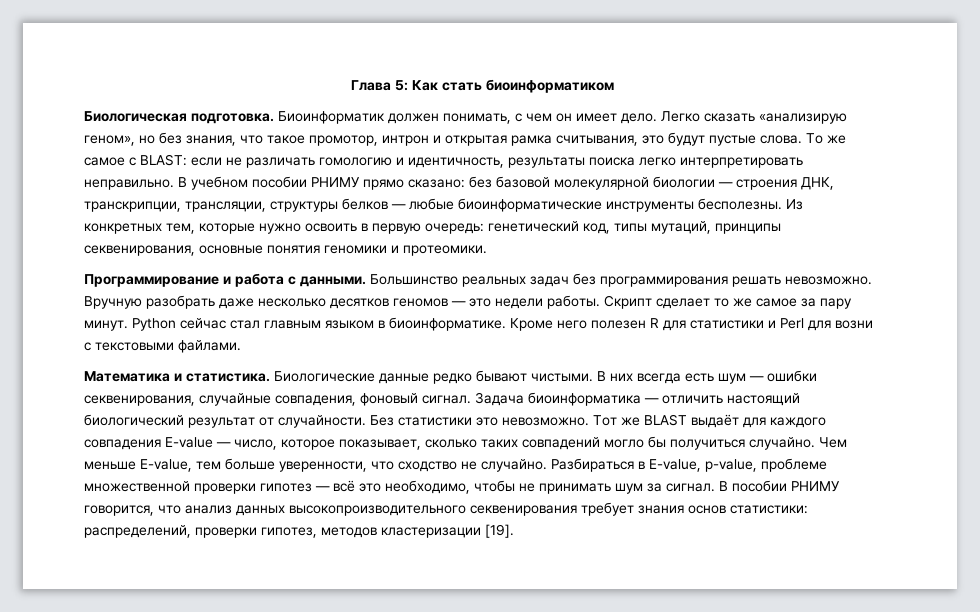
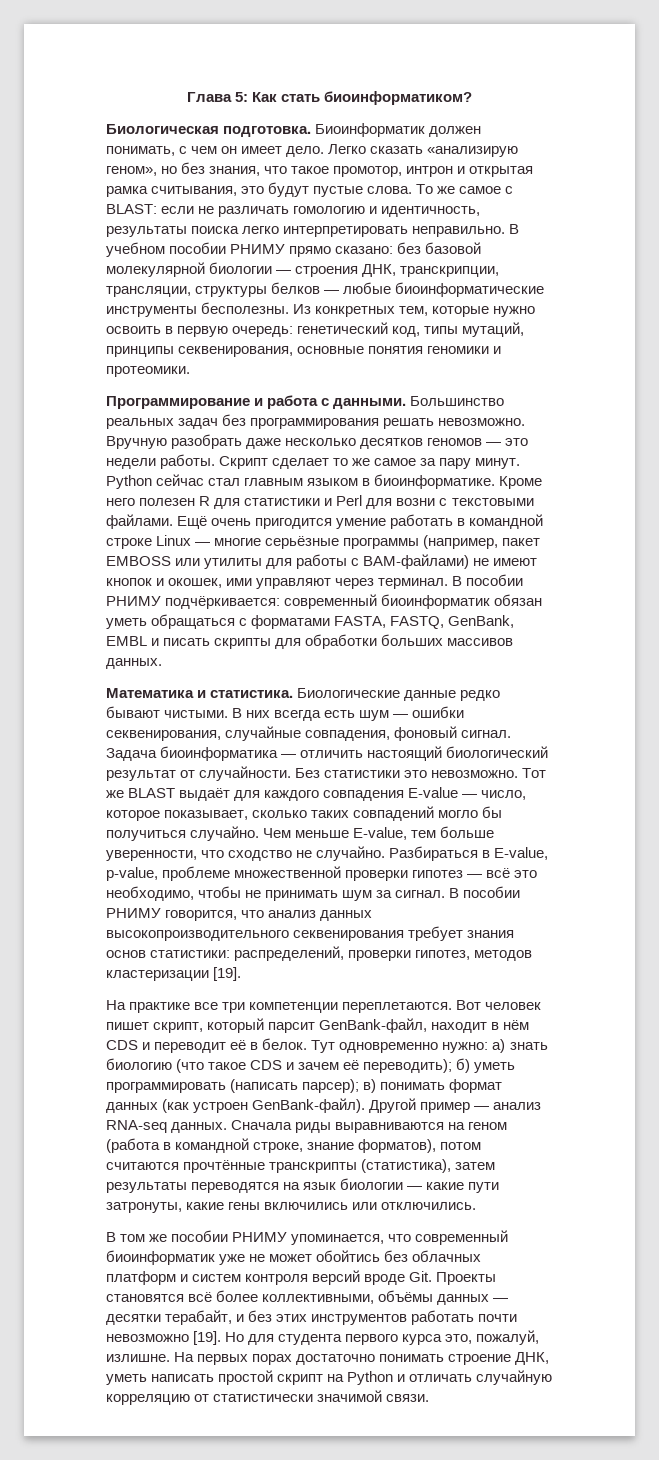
[486,79,614,93] биоинформатиком -> [324,91,473,105] биоинформатиком?
(241, 346) none -> [177,514,544,529] [106,535,541,549] [106,554,538,569] [106,574,524,589] [106,594,543,609] [106,614,515,629] [106,634,514,649] [106,658,162,669] Ещё очень пригодится умение работать в командной строке Linux — многие серьёзные программы (например, пакет EMBOSS или утилиты для работы с BAM-файлами) не имеют кнопок и окошек, ими управляют через терминал. В пособии РНИМУ подчёркивается: современный биоинформатик обязан уметь обращаться с форматами FASTA, FASTQ, GenBank, EMBL и писать скрипты для обработки больших массивов данных.
(514, 531) none -> [106,1000,542,1013] [106,1018,530,1033] [106,1038,548,1053] [106,1058,516,1073] [106,1079,503,1093] [106,1098,542,1113] [106,1120,508,1133] [106,1138,482,1153] [106,1159,496,1173] [106,1178,500,1193] [106,1202,477,1213] [106,1230,509,1245] [106,1250,482,1265] [106,1270,497,1285] [106,1290,509,1305] [106,1310,518,1325] [106,1330,540,1345] [106,1352,550,1365] [106,1370,553,1385] [106,1390,430,1405] // На практике все три компетенции переплетаются. Вот человек пишет скрипт, который парсит GenBank-файл, находит в нём CDS и переводит её в белок. Тут одновременно нужно: а) знать биологию (что такое CDS и зачем её переводить); б) уметь программировать (написать парсер); в) понимать формат данных (как устроен GenBank-файл). Другой пример — анализ RNA-seq данных. Сначала риды выравниваются на геном (работа в командной строке, знание форматов), потом считаются прочтённые транскрипты (статистика), затем результаты переводятся на язык биологии — какие пути затронуты, какие гены включились или отключились. // В том же пособии РНИМУ упоминается, что современный биоинформатик уже не может обойтись без облачных платформ и систем контроля версий вроде Git. Проекты становятся всё более коллективными, объёмы данных — десятки терабайт, и без этих инструментов работать почти невозможно [19]. Но для студента первого курса это, пожалуй, излишне. На первых порах достаточно понимать строение ДНК, уметь написать простой скрипт на Python и отличать случайную корреляцию от статистически значимой связи.

